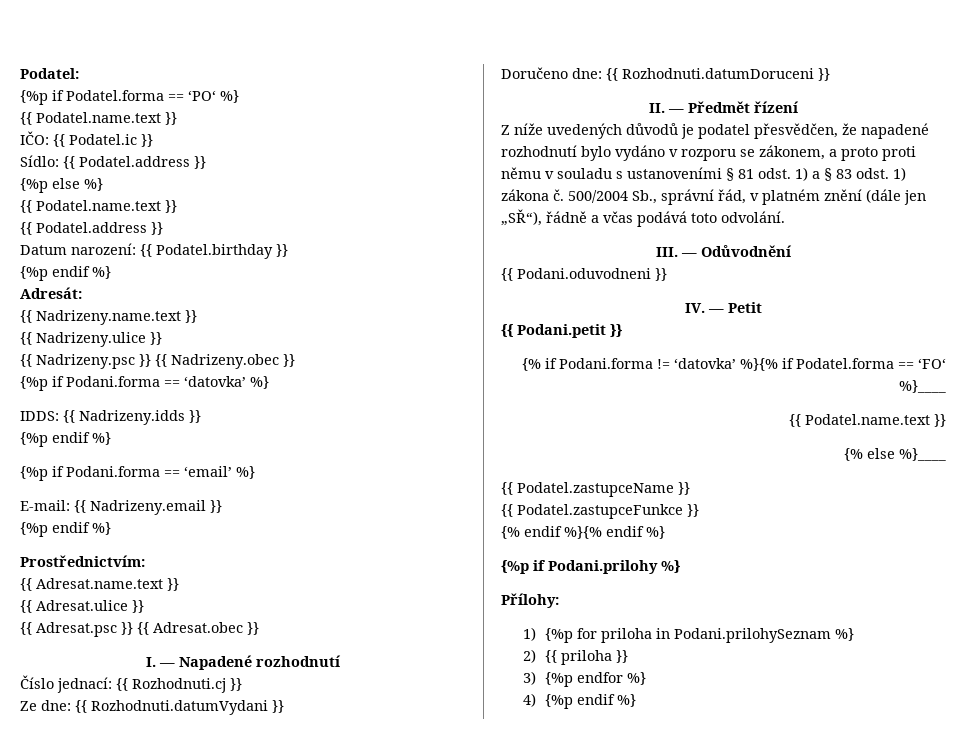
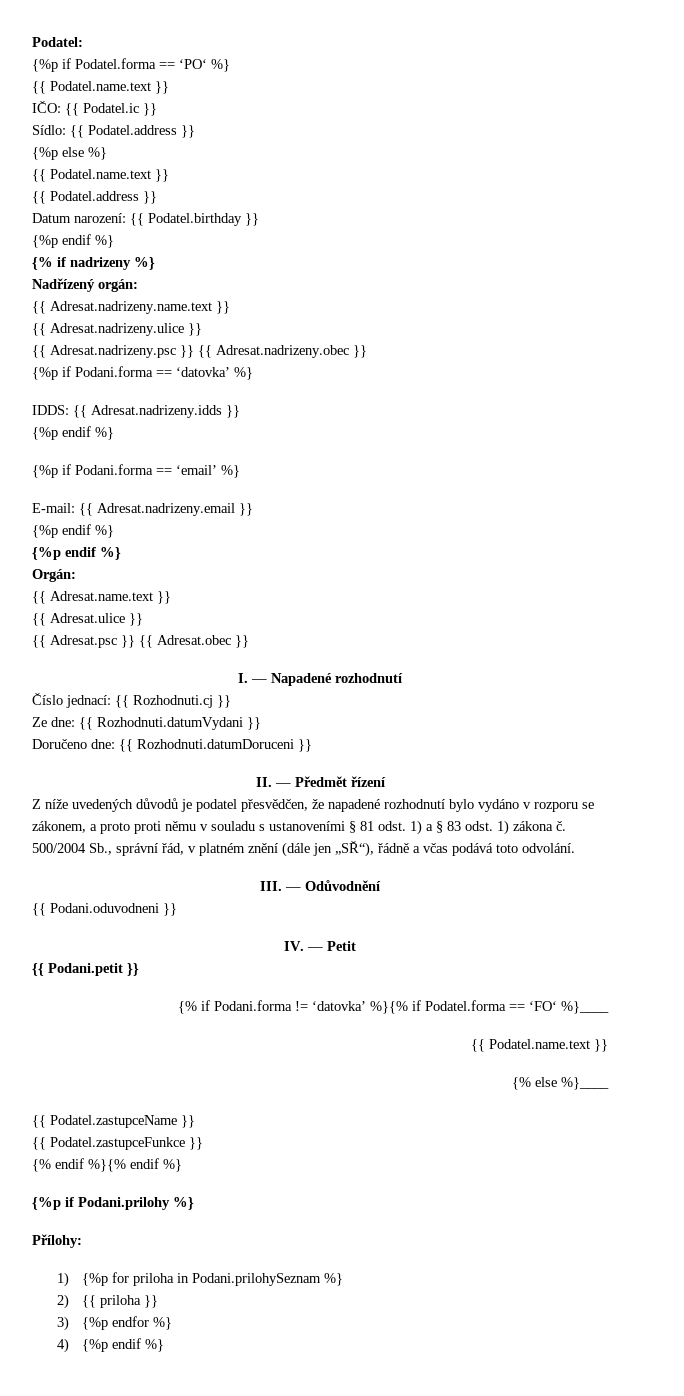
[20,287,82,299] [20,310,197,325] [20,332,162,347] [20,354,279,369] Adresát: // {{ Nadrizeny.name.text }} // {{ Nadrizeny.ulice }} // {{ Nadrizeny.psc }} {{ Nadrizeny.obec -> [32,257,155,270] [32,278,138,292] [32,301,230,314] [32,323,202,336] [32,345,349,358] {% if nadrizeny %} // Nadřízený orgán: // {{ Adresat.nadrizeny.name.text }} // {{ Adresat.nadrizeny.ulice }} // {{ Adresat.nadrizeny.psc }} {{ Adresat.nadrizeny.obec
[79,410,185,425] Nadrizeny.idds -> [91,405,222,418] Adresat.nadrizeny.idds
[90,500,222,515] [20,522,111,537] [20,555,145,567] Nadrizeny.email }} // {%p endif %} // Prostřednictvím: -> [97,503,253,516] [32,524,114,538] [32,547,121,560] [32,569,76,582] Adresat.nadrizeny.email }} // {%p endif %} // {%p endif %} // Orgán:

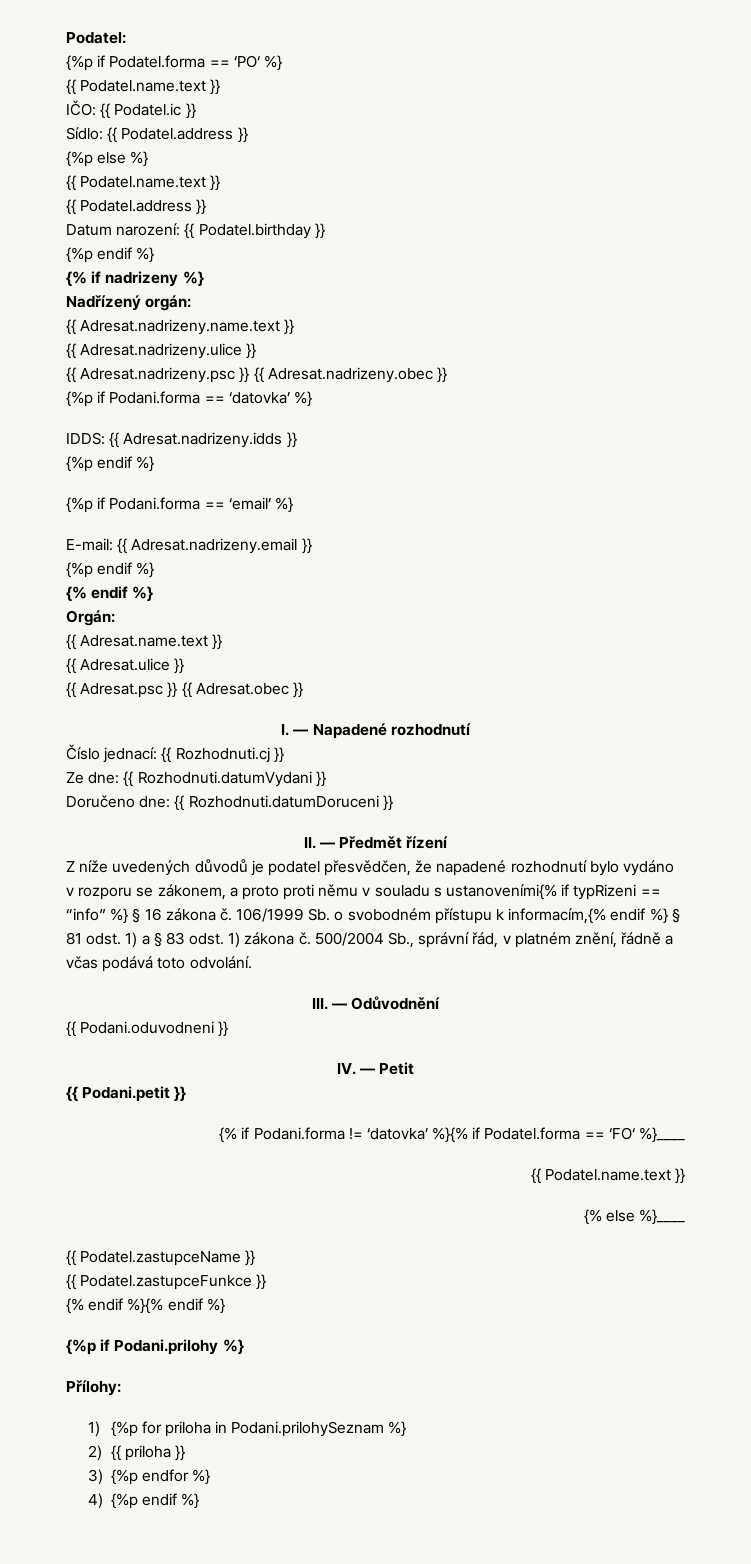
[32,547,61,560] {%p -> [66,586,87,602] {%
[269,821,345,831] ustanoveními -> [446,884,661,900] [66,908,668,924] ustanoveními{% if typRizeni == “info” %} § 16 zákona č. 106/1999 Sb. o svobodném přístupu k informacím,{% endif %}
[248,841,374,857] znění (dále jen „SŘ“), -> [574,932,617,948] znění,

